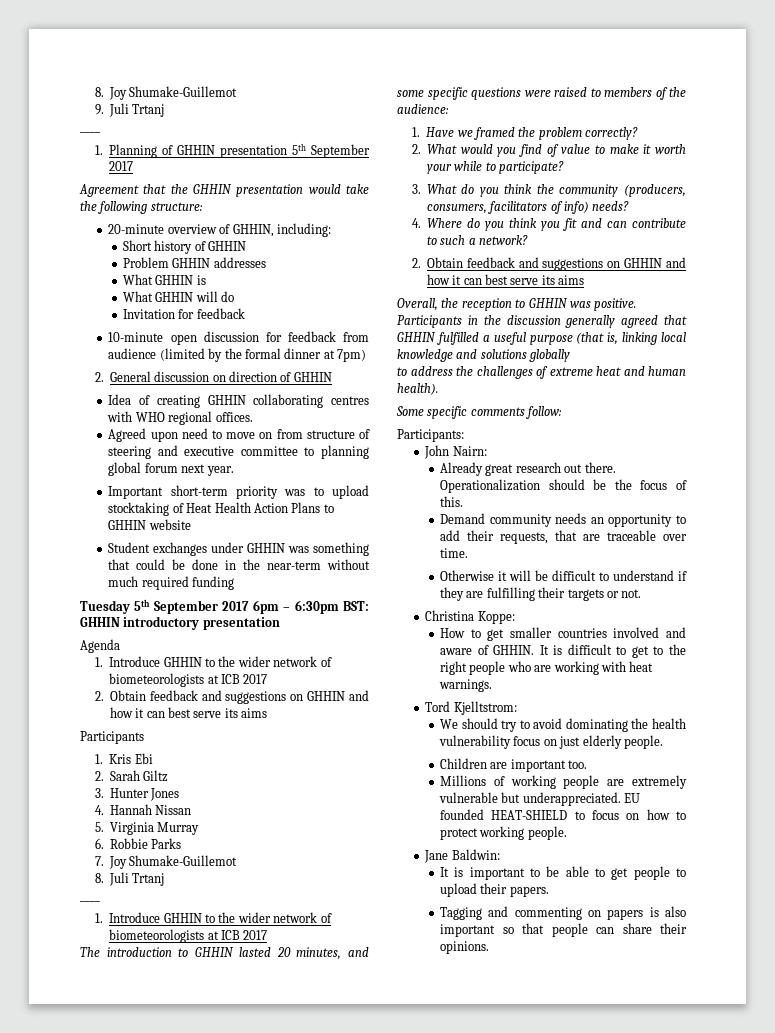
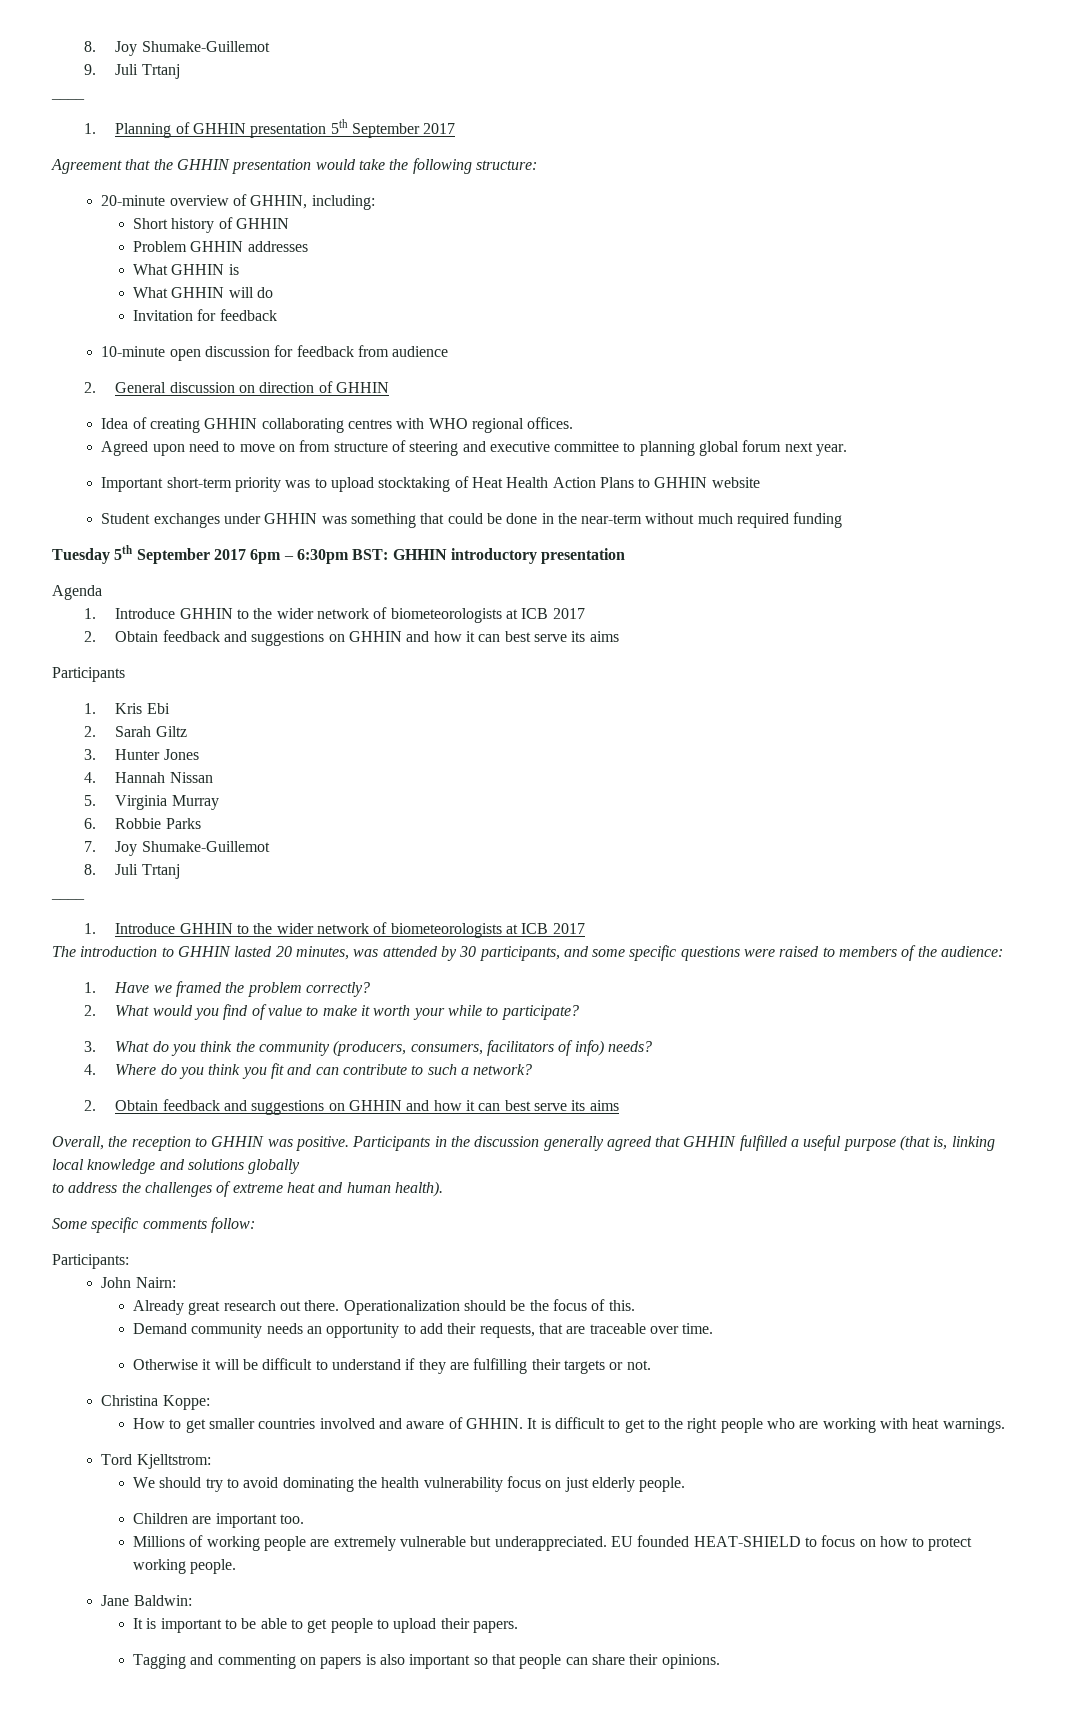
[159,348,367,362] (limited by the formal dinner at 7pm) -> (449, 351) none
(342, 953) none -> [353,946,560,961] was attended by 30 participants,

